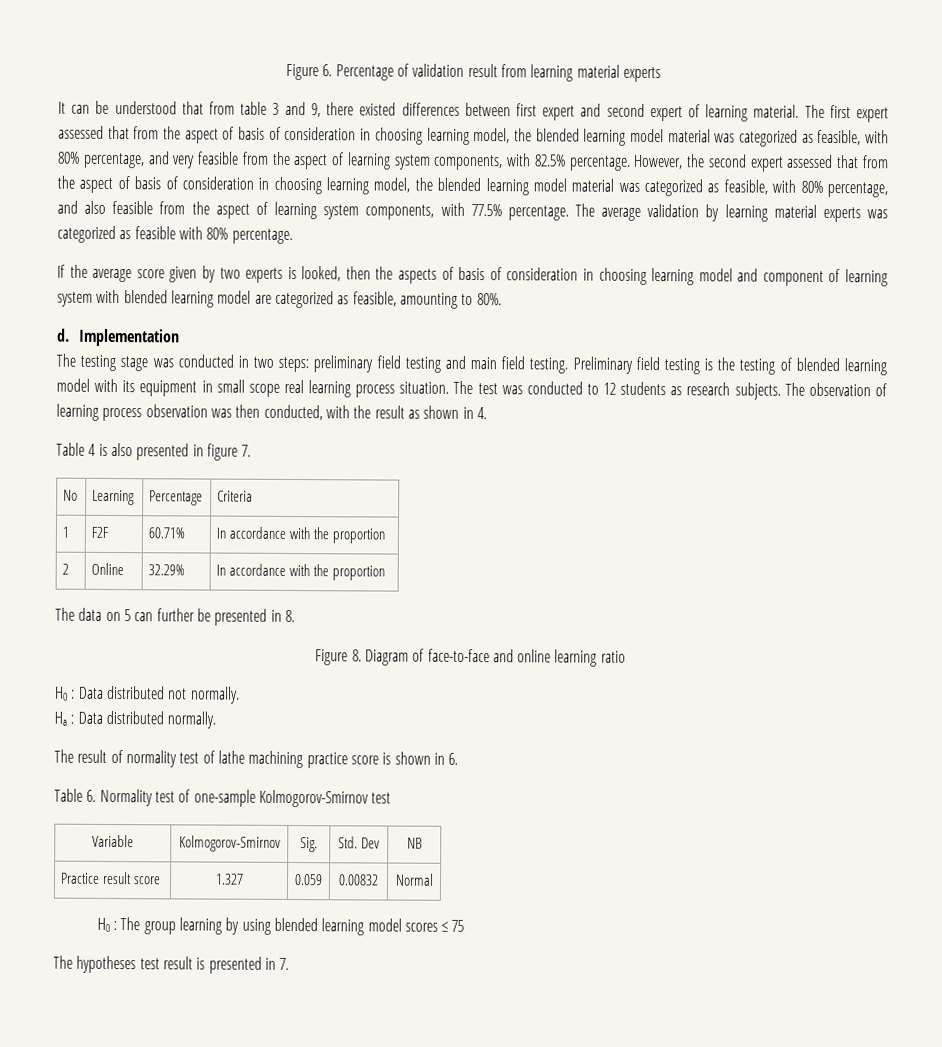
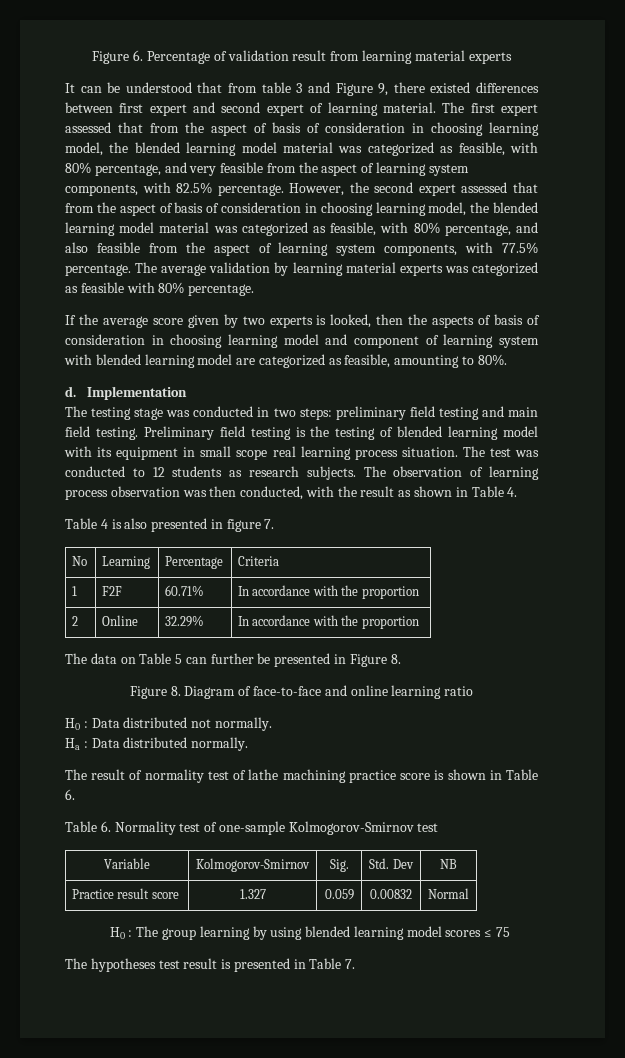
(306, 108) none -> [335,83,373,96] Figure
(474, 413) none -> [471,486,504,497] Table
(121, 616) none -> [139,653,172,664] Table
(282, 615) none -> [349,654,387,667] Figure
(445, 758) none -> [505,769,538,780] Table
(276, 963) none -> [309,958,342,969] Table

